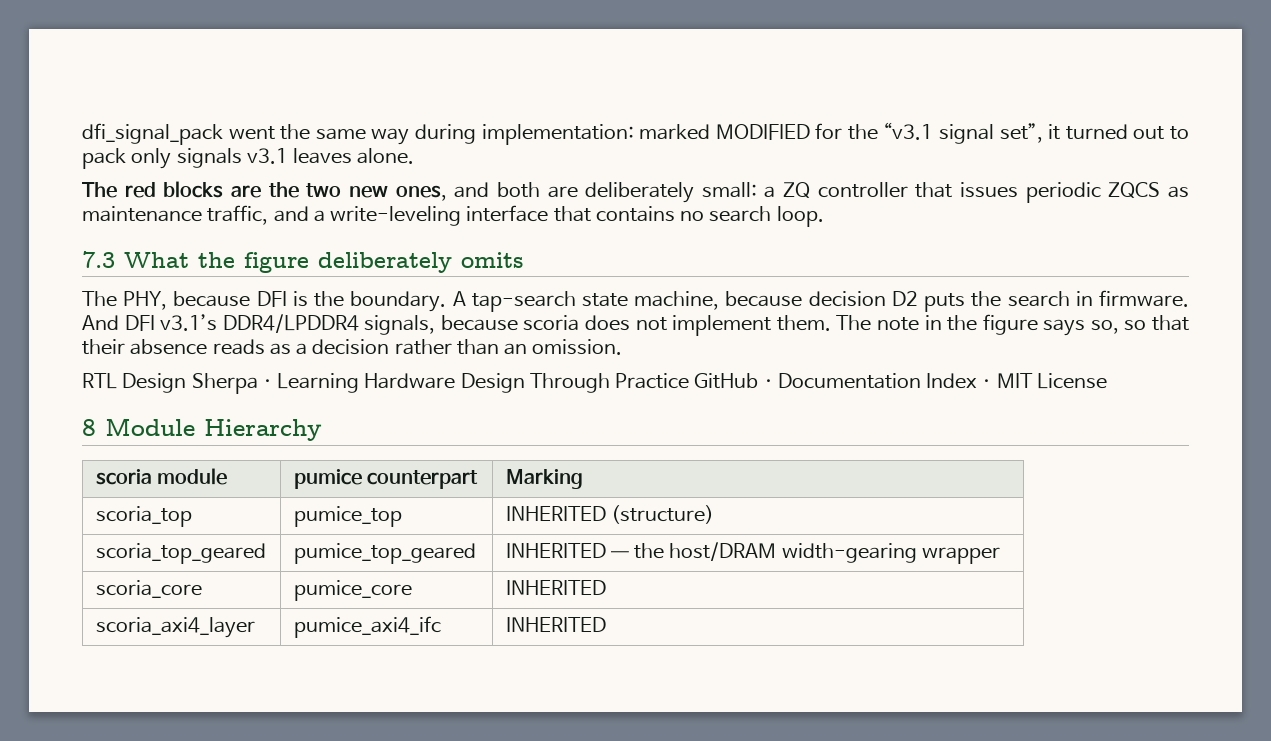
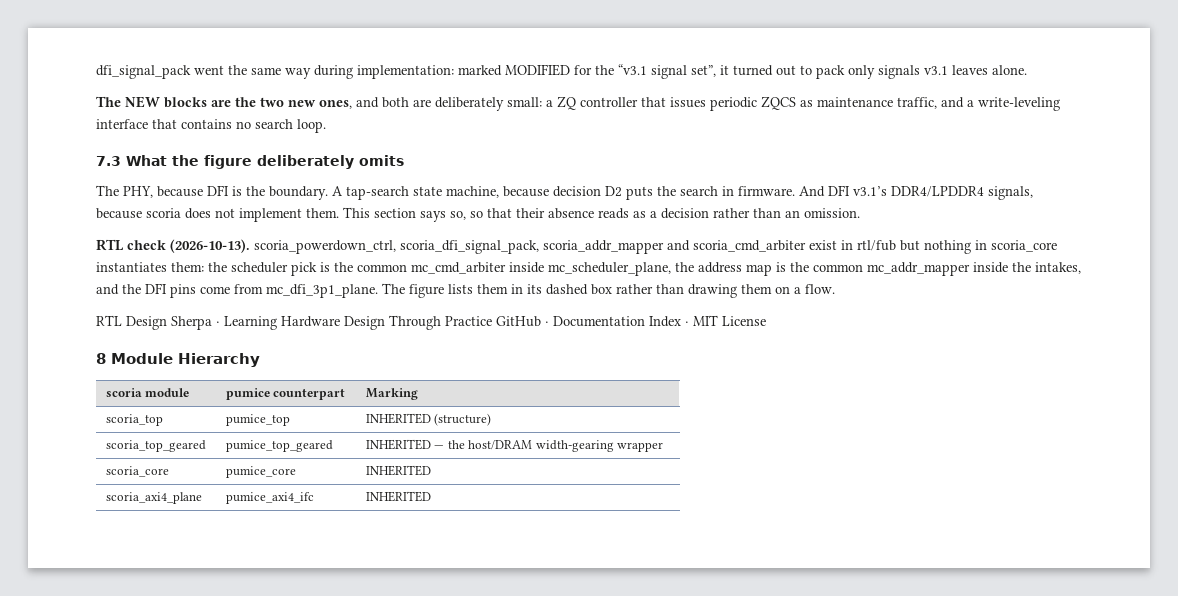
[124,182,156,198] red -> [125,96,160,108] NEW
[836,314,1038,335] The note in the figure -> [343,207,416,218] This section
(623, 347) none -> [96,239,1057,254] [96,262,1081,276] [96,283,835,298] // RTL check (2026-10-13). scoria_powerdown_ctrl, scoria_dfi_signal_pack, scoria_addr_mapper and scoria_cmd_arbiter exist in rtl/fub but nothing in scoria_core instantiates them: the scheduler pick is the common mc_cmd_arbiter inside mc_scheduler_plane, the address map is the common mc_addr_mapper inside the intakes, and the DFI pins come from mc_dfi_3p1_plane. The figure lists them in its dashed box rather than drawing them on a flow.
[95,617,255,638] scoria_axi4_layer -> [105,492,202,504] scoria_axi4_plane

